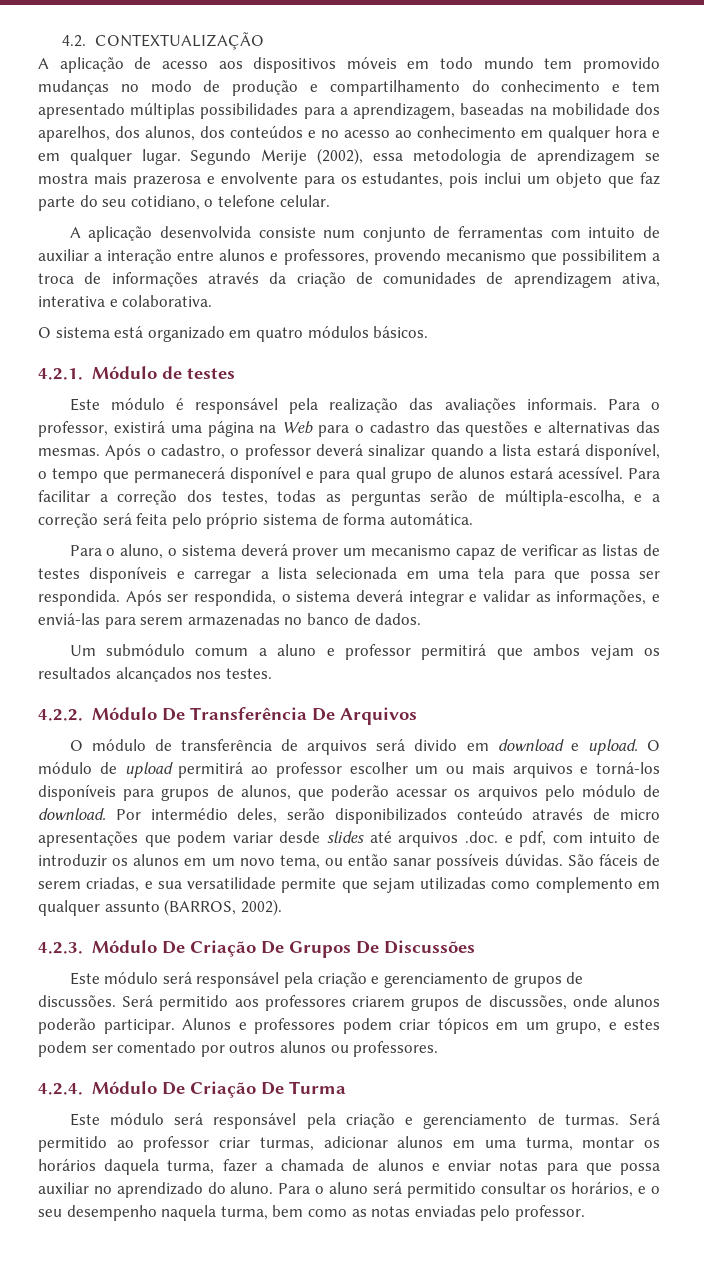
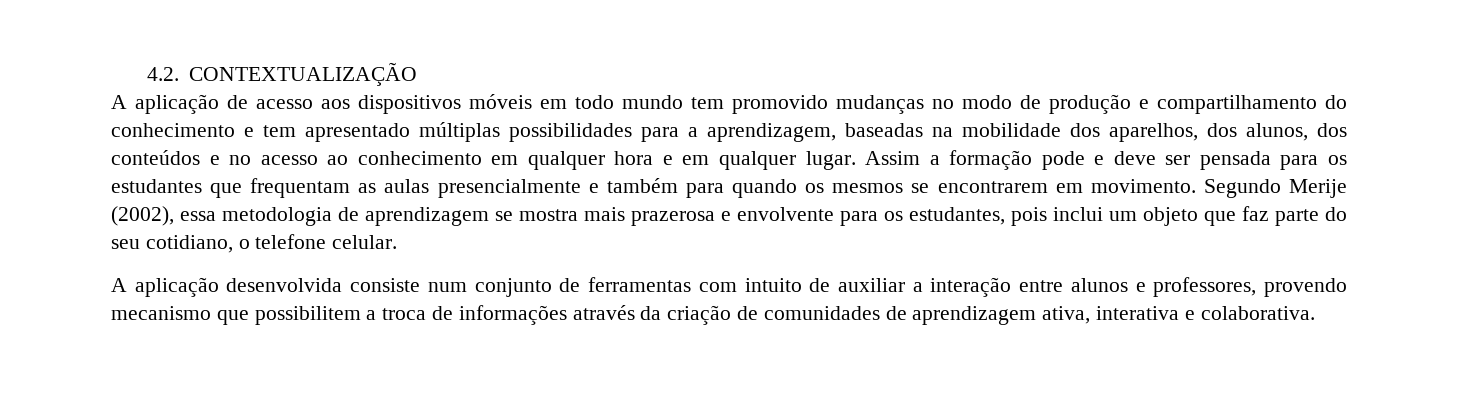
(181, 157) none -> [865,150,1347,170] [111,178,1196,198] Assim a formação pode e deve ser pensada para os estudantes que frequentam as aulas presencialmente e também para quando os mesmos se encontrarem em movimento.
[38,326,429,342] [38,366,235,380] [69,398,660,414] [38,421,660,437] [38,443,660,460] [38,466,661,483] [38,489,660,506] [38,513,473,529] [69,544,660,560] [38,566,660,583] [38,590,660,606] [38,613,422,629] [69,644,660,660] [38,667,272,682] [38,707,417,725] [69,739,660,755] [38,762,660,778] [38,784,660,801] [38,807,660,824] [38,831,660,847] [38,853,660,870] [38,877,660,893] [38,899,282,916] [38,940,475,958] [69,972,584,988] [38,995,660,1011] [38,1018,660,1034] [38,1041,439,1057] [38,1081,346,1098] [69,1113,660,1129] [38,1136,661,1152] [38,1159,660,1175] [38,1182,660,1198] [38,1205,585,1221] // O sistema está organizado em quatro módulos básicos. // 4.2.1. Módulo de testes // Este módulo é responsável pela realização das avaliações informais. Para o professor, existirá uma página na Web para o cadastro das questões e alternativas das mesmas. Após o cadastro, o professor deverá sinalizar quando a lista estará disponível, o tempo que permanecerá disponível e para qual grupo de alunos estará acessível. Para facilitar a correção dos testes, todas as perguntas serão de múltipla-escolha, e a correção será feita pelo próprio sistema de forma automática. // Para o aluno, o sistema deverá prover um mecanismo capaz de verificar as listas de testes disponíveis e carregar a lista selecionada em uma tela para que possa ser respondida. Após ser respondida, o sistema deverá integrar e validar as informações, e enviá-las para serem armazenadas no banco de dados. // Um submódulo comum a aluno e professor permitirá que ambos vejam os resultados alcançados nos testes. // 4.2.2. Módulo De Transferência De Arquivos // O módulo de transferência de arquivos será divido em download e upload. O módulo de upload permitirá ao professor escolher um ou mais arquivos e torná-los disponíveis para grupos de alunos, que poderão acessar os arquivos pelo módulo de download. Por intermédio deles, serão disponibilizados conteúdo através de micro apresentações que podem variar desde slides até arquivos .doc. e pdf, com intuito de introduzir os alunos em um novo tema, ou então sanar possíveis dúvidas. São fáceis de serem criadas, e sua versatilidade permite que sejam utilizadas como complemento em qualquer assunto (BARROS, 2002). // 4.2.3. Módulo De Criação De Grupos De Discussões // Este módulo será responsável pela criação e gerenciamento de grupos de discussões. Será permitido aos professores criarem grupos de discussões, onde alunos poderão participar. Alunos e professores podem criar tópicos em um grupo, e estes podem ser comentado por outros alunos ou professores. // 4.2.4. Módulo De Criação De Turma // Este módulo será responsável pela criação e gerenciamento de turmas. Será permitido ao professor criar turmas, adicionar alunos em uma turma, montar os horários daquela turma, fazer a chamada de alunos e enviar notas para que possa auxiliar no aprendizado do aluno. Para o aluno será permitido consultar os horários, e o seu desempenho naquela turma, bem como as notas enviadas pelo professor. -> (1315, 313) none

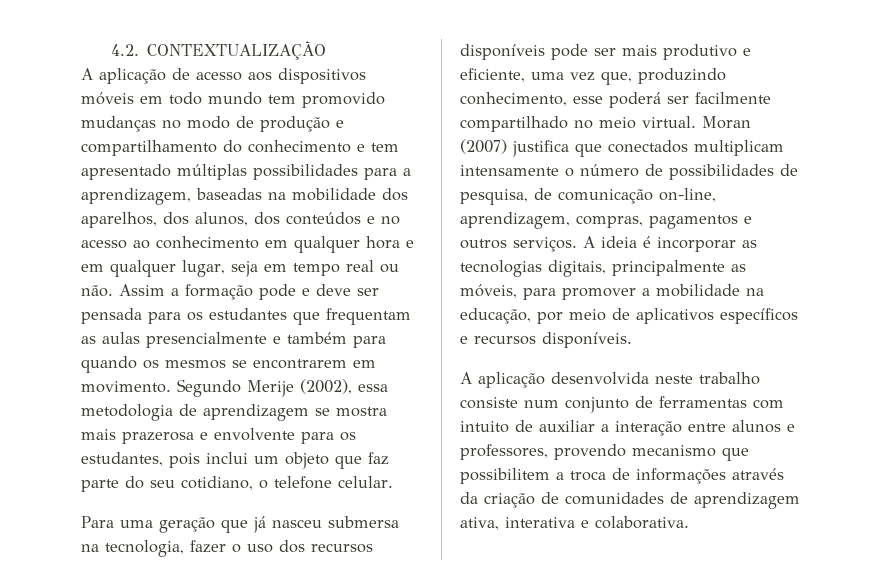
[805,151,856,170] lugar. -> [182,260,399,277] [81,285,113,297] lugar, seja em tempo real ou não.
(398, 242) none -> [81,516,399,533] [81,540,373,557] [460,44,751,60] [460,68,726,85] [460,92,771,108] [460,116,751,132] [460,139,784,157] [460,164,798,180] [460,188,716,205] [460,212,752,229] [460,236,757,252] [460,260,746,277] [460,284,764,300] [460,308,798,324] [460,332,632,348] // Para uma geração que já nasceu submersa na tecnologia, fazer o uso dos recursos disponíveis pode ser mais produtivo e eficiente, uma vez que, produzindo conhecimento, esse poderá ser facilmente compartilhado no meio virtual. Moran (2007) justifica que conectados multiplicam intensamente o número de possibilidades de pesquisa, de comunicação on-line, aprendizagem, compras, pagamentos e outros serviços. A ideia é incorporar as tecnologias digitais, principalmente as móveis, para promover a mobilidade na educação, por meio de aplicativos específicos e recursos disponíveis.
(343, 285) none -> [655,372,760,385] neste trabalho

